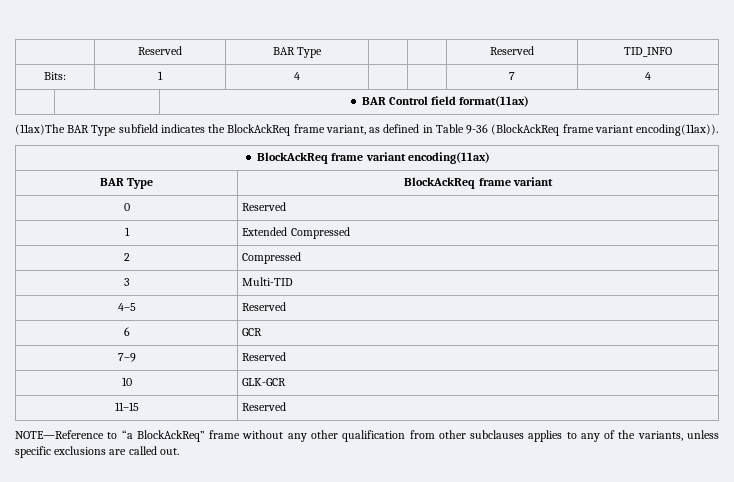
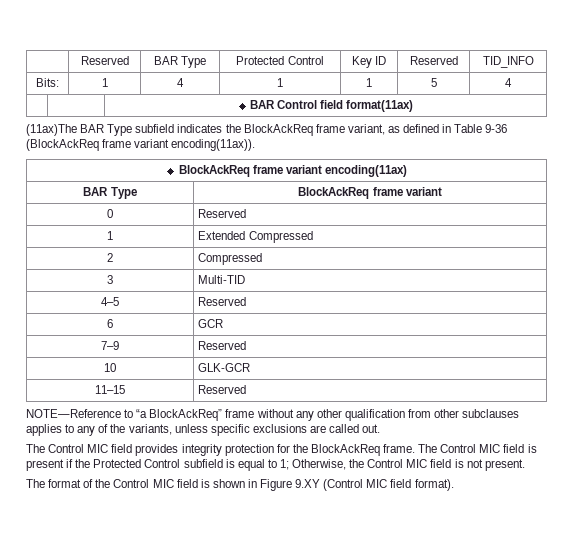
(323, 52) | -> [236,56,324,65] [351,56,387,68] Protected Control | Key ID
[509,72,515,80] | | 7 -> [277,78,283,87] [366,78,372,87] [430,78,437,87] 1 | 1 | 5
(179, 451) none -> [26,444,537,456] [26,459,525,471] [26,479,454,491] // The Control MIC field provides integrity protection for the BlockAckReq frame. The Control MIC field is present if the Protected Control subfield is equal to 1; Otherwise, the Control MIC field is not present. // The format of the Control MIC field is shown in Figure 9.XY (Control MIC field format).

